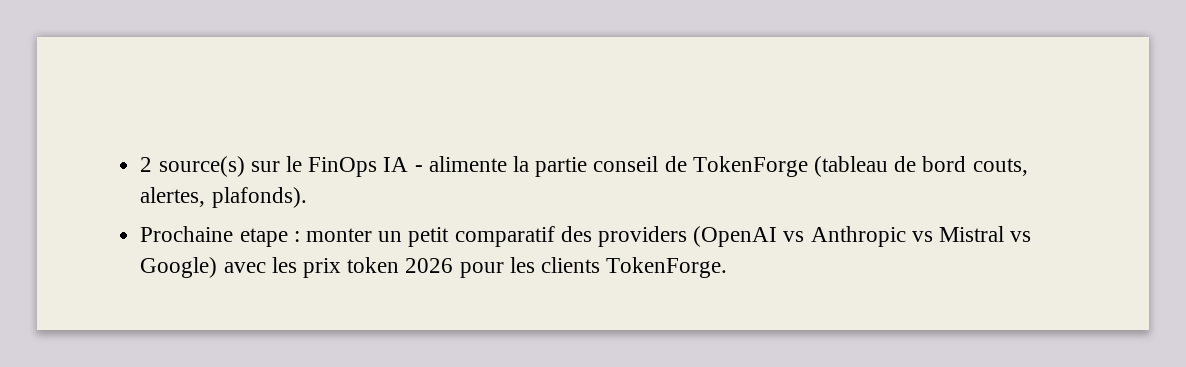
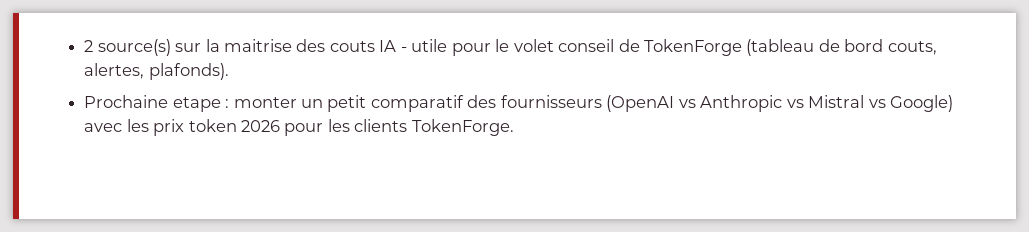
[285,156,588,177] le FinOps IA - alimente la partie -> [205,39,554,56] la maitrise des couts IA - utile pour le volet
[597,226,687,247] providers -> [500,95,602,108] fournisseurs

